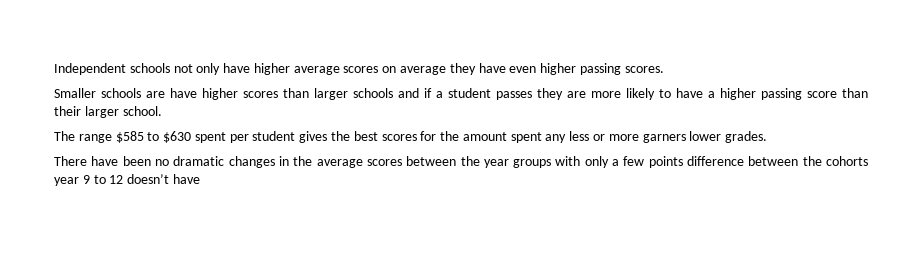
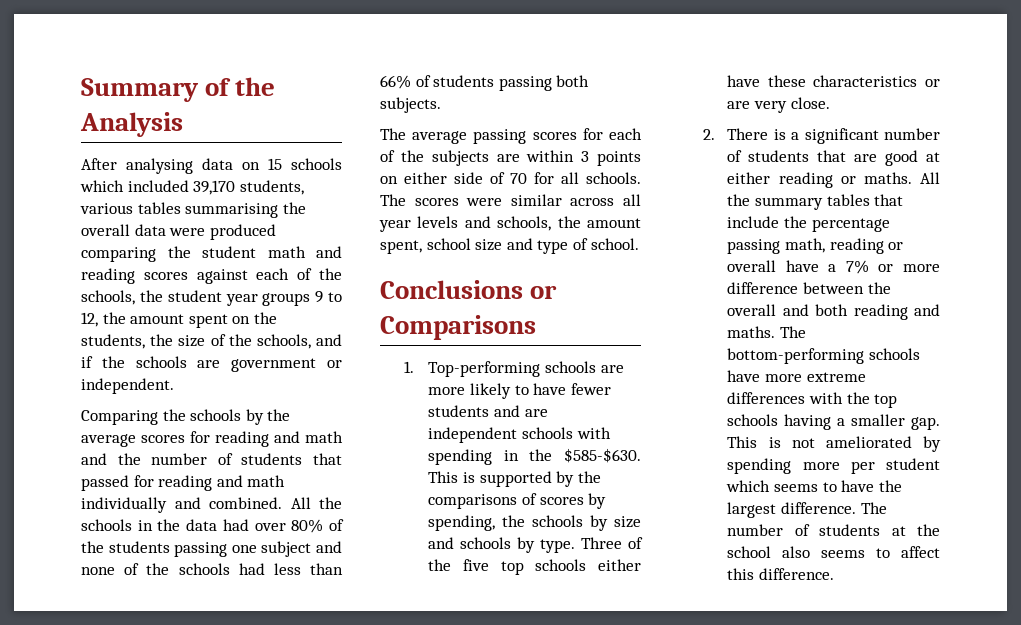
[54,63,664,75] [54,88,868,100] [54,106,162,118] [54,131,768,143] [54,156,869,168] [54,174,200,186] Independent schools not only have higher average scores on average they have even higher passing scores. // Smaller schools are have higher scores than larger schools and if a student passes they are more likely to have a higher passing score than their larger school. // The range $585 to $630 spent per student gives the best scores for the amount spent any less or more garners lower grades. // There have been no dramatic changes in the average scores between the year groups with only a few points difference between the cohorts year 9 to 12 doesn’t have -> [81,77,276,102] [80,112,183,137] [81,158,342,174] [80,180,304,195] [80,202,306,218] [81,224,276,240] [81,246,342,262] [81,268,342,284] [81,290,342,306] [81,312,277,328] [81,334,342,349] [81,356,342,372] [81,378,174,394] [81,409,291,425] [81,431,343,447] [81,453,342,465] [81,475,286,491] [81,497,342,513] [81,519,345,533] [81,541,342,557] [81,563,343,575] [380,75,590,91] [380,97,441,113] [380,128,642,144] [380,150,641,166] [380,172,641,184] [380,194,641,206] [379,216,641,232] [380,238,639,254] [380,280,558,299] [380,315,536,340] [404,361,624,377] [428,383,611,399] [428,405,548,417] [428,427,611,443] [428,448,641,465] [428,471,601,487] [428,493,607,509] [428,515,641,531] [428,537,643,553] [428,559,641,575] [727,75,940,87] [727,97,830,113] [703,128,940,144] [727,150,940,166] [727,172,940,188] [727,194,904,210] [727,216,890,232] [727,238,904,254] [727,260,940,274] [727,282,891,294] [727,304,940,320] [727,326,806,338] [727,348,920,364] [727,370,866,382] [727,392,898,408] [727,414,940,430] [727,436,941,452] [727,458,940,474] [726,480,902,492] [727,502,887,518] [727,524,940,536] [727,546,940,558] [727,568,834,580] Summary of the Analysis // After analysing data on 15 schools which included 39,170 students, various tables summarising the overall data were produced comparing the student math and reading scores against each of the schools, the student year groups 9 to 12, the amount spent on the students, the size of the schools, and if the schools are government or independent. // Comparing the schools by the average scores for reading and math and the number of students that passed for reading and math individually and combined. All the schools in the data had over 80% of the students passing one subject and none of the schools had less than 66% of students passing both subjects. // The average passing scores for each of the subjects are within 3 points on either side of 70 for all schools. The scores were similar across all year levels and schools, the amount spent, school size and type of school. // Conclusions or Comparisons // 1. Top-performing schools are more likely to have fewer students and are independent schools with spending in the $585-$630. This is supported by the comparisons of scores by spending, the schools by size and schools by type. Three of the five top schools either have these characteristics or are very close. // 2. There is a significant number of students that are good at either reading or maths. All the summary tables that include the percentage passing math, reading or overall have a 7% or more difference between the overall and both reading and maths. The bottom-performing schools have more extreme differences with the top schools having a smaller gap. This is not ameliorated by spending more per student which seems to have the largest difference. The number of students at the school also seems to affect this difference.

